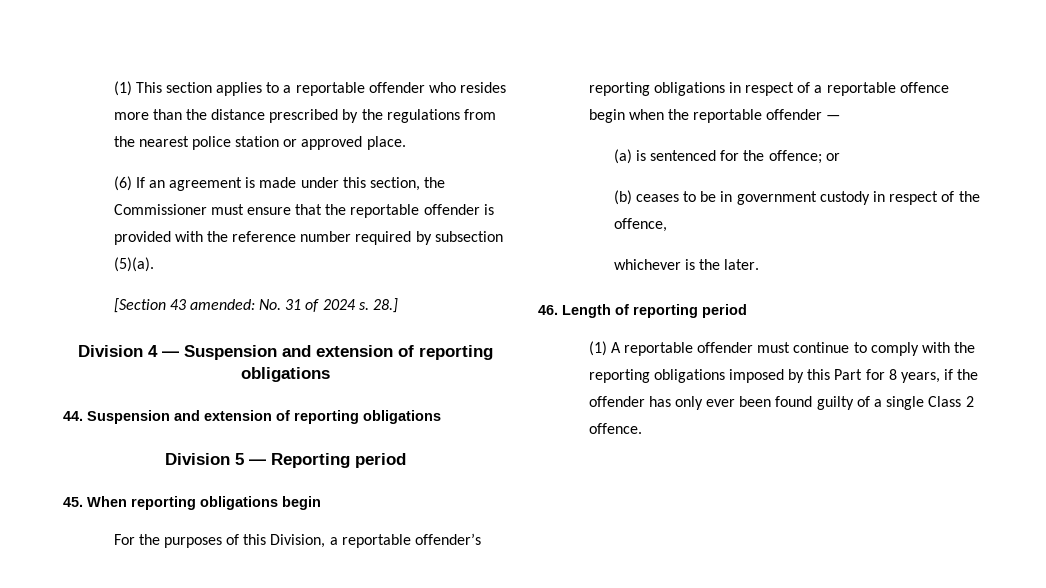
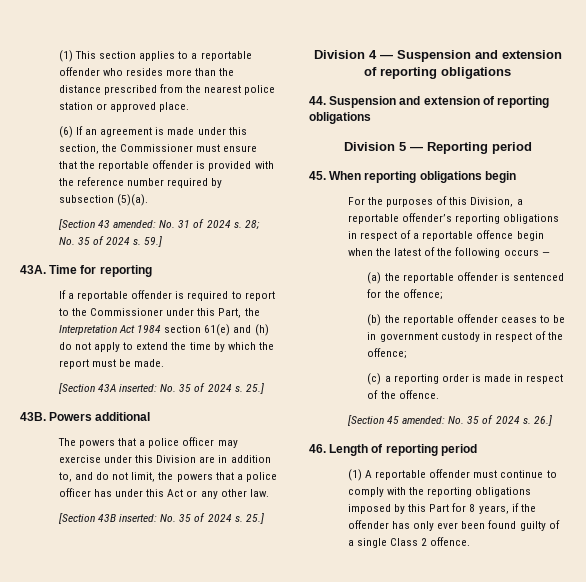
[342,109,460,123] by the regulations -> (158, 90) none
[372,298,398,313] 28.] -> [244,220,260,230] [58,236,163,247] [20,265,152,277] [58,290,275,301] [58,308,260,318] [58,324,269,336] [58,342,274,352] [58,359,165,369] [57,383,264,394] [20,412,151,421] [57,437,238,448] [58,455,271,463] [58,472,277,482] [58,488,269,499] [57,513,264,524] 28; No. 35 of 2024 s. 59.] // 43A. Time for reporting // If a reportable offender is required to report to the Commissioner under this Part, the Interpretation Act 1984 section 61(e) and (h) do not apply to extend the time by which the report must be made. // [Section 43A inserted: No. 35 of 2024 s. 25.] // 43B. Powers additional // The powers that a police officer may exercise under this Division are in addition to, and do not limit, the powers that a police officer has under this Act or any other law. // [Section 43B inserted: No. 35 of 2024 s. 25.]
[693,109,823,123] reportable offender -> [394,247,539,258] latest of the following occurs
(632, 156) none -> [384,272,498,283] the reportable offender
[825,153,840,161] or -> (443, 294) none
(632, 197) none -> [384,314,498,325] the reportable offender
[613,218,667,232] [613,259,760,270] offence, // whichever is the later. -> [367,348,408,359] [367,373,564,385] [367,390,439,399] [346,415,552,426] offence; // (c) a reporting order is made in respect of the offence. // [Section 45 amended: No. 35 of 2024 s. 26.]

